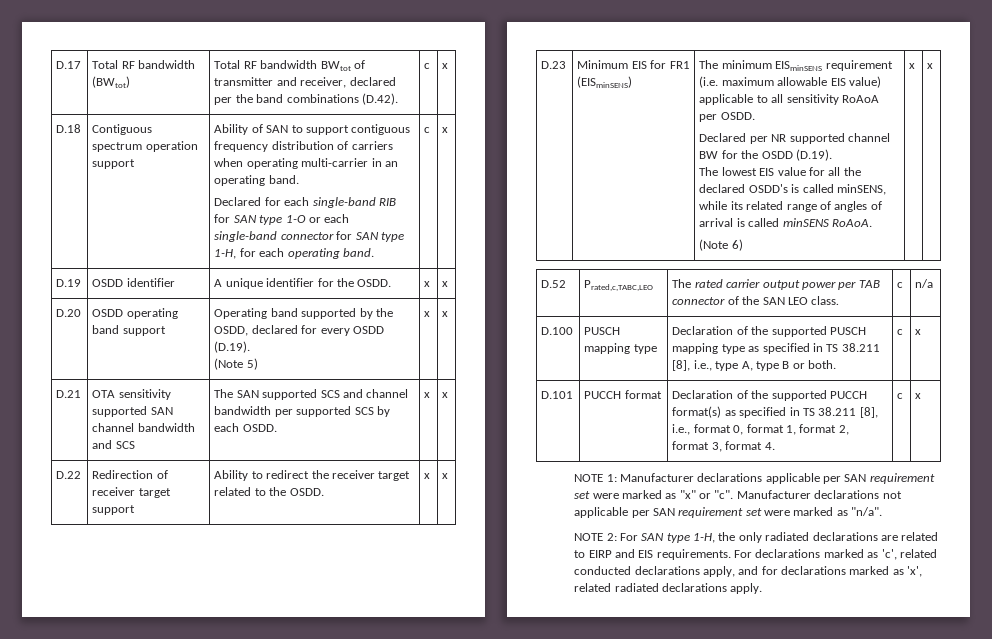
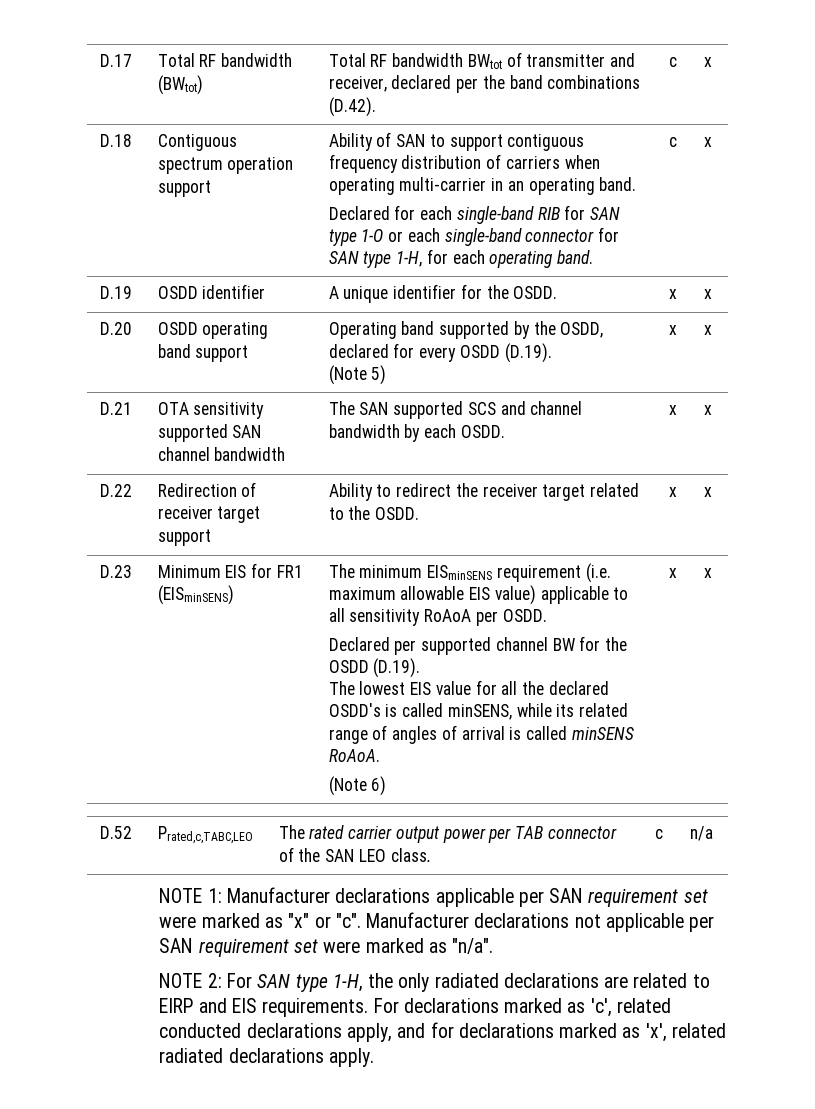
[92,440,135,449] and SCS -> (286, 454) none
[274,406,374,417] per supported SCS -> (400, 431) none
[771,134,787,142] NR -> (417, 647) none
[541,327,574,335] [584,327,621,335] [584,343,657,354] [672,326,866,337] [672,343,880,354] [672,360,837,371] [897,329,904,335] [915,329,922,335] [541,391,574,399] [584,390,662,399] [672,390,867,401] [672,406,878,418] [672,424,849,435] [672,441,775,452] [897,393,904,399] [915,393,922,399] // D.100 | PUSCH mapping type | Declaration of the supported PUSCH mapping type as specified in TS 38.211 [8], i.e., type A, type B or both. | c | x // D.101 | PUCCH format | Declaration of the supported PUCCH format(s) as specified in TS 38.211 [8], i.e., format 0, format 1, format 2, format 3, format 4. | c | x -> (713, 833) none

